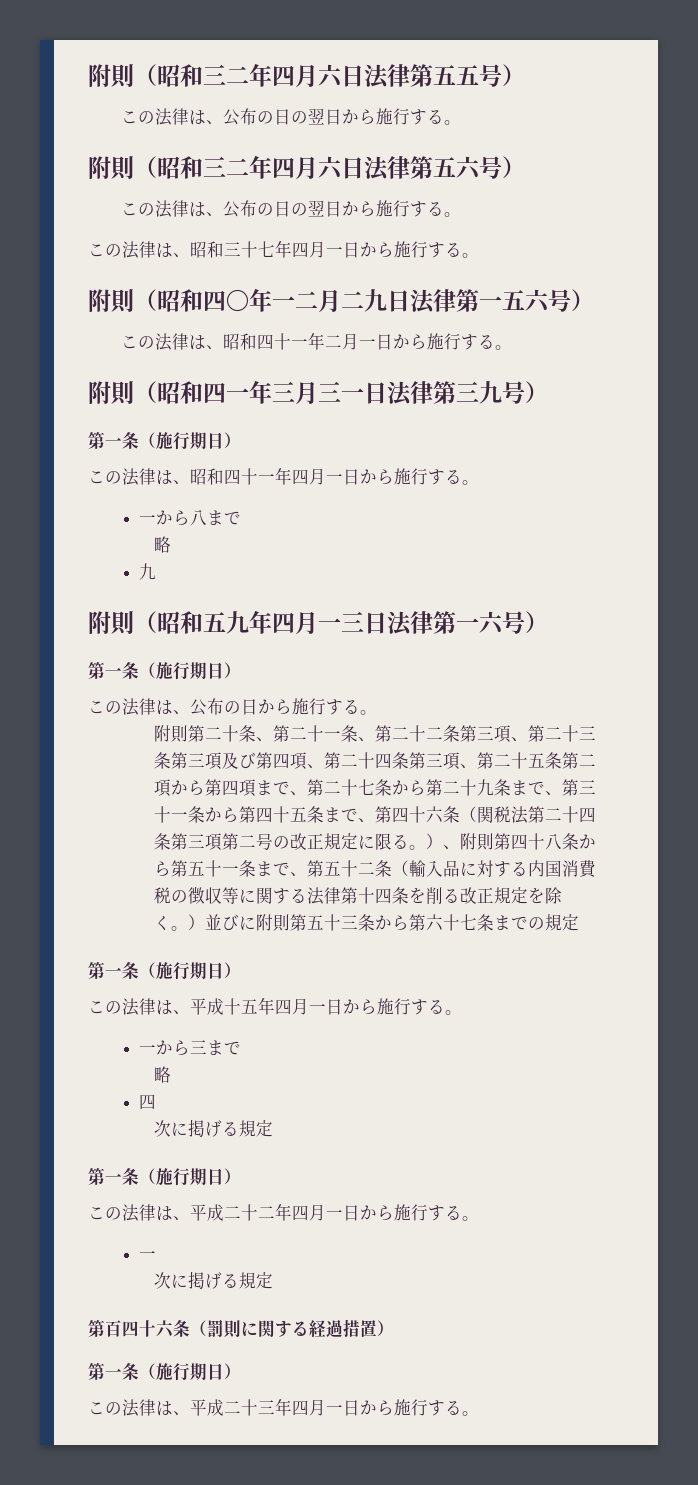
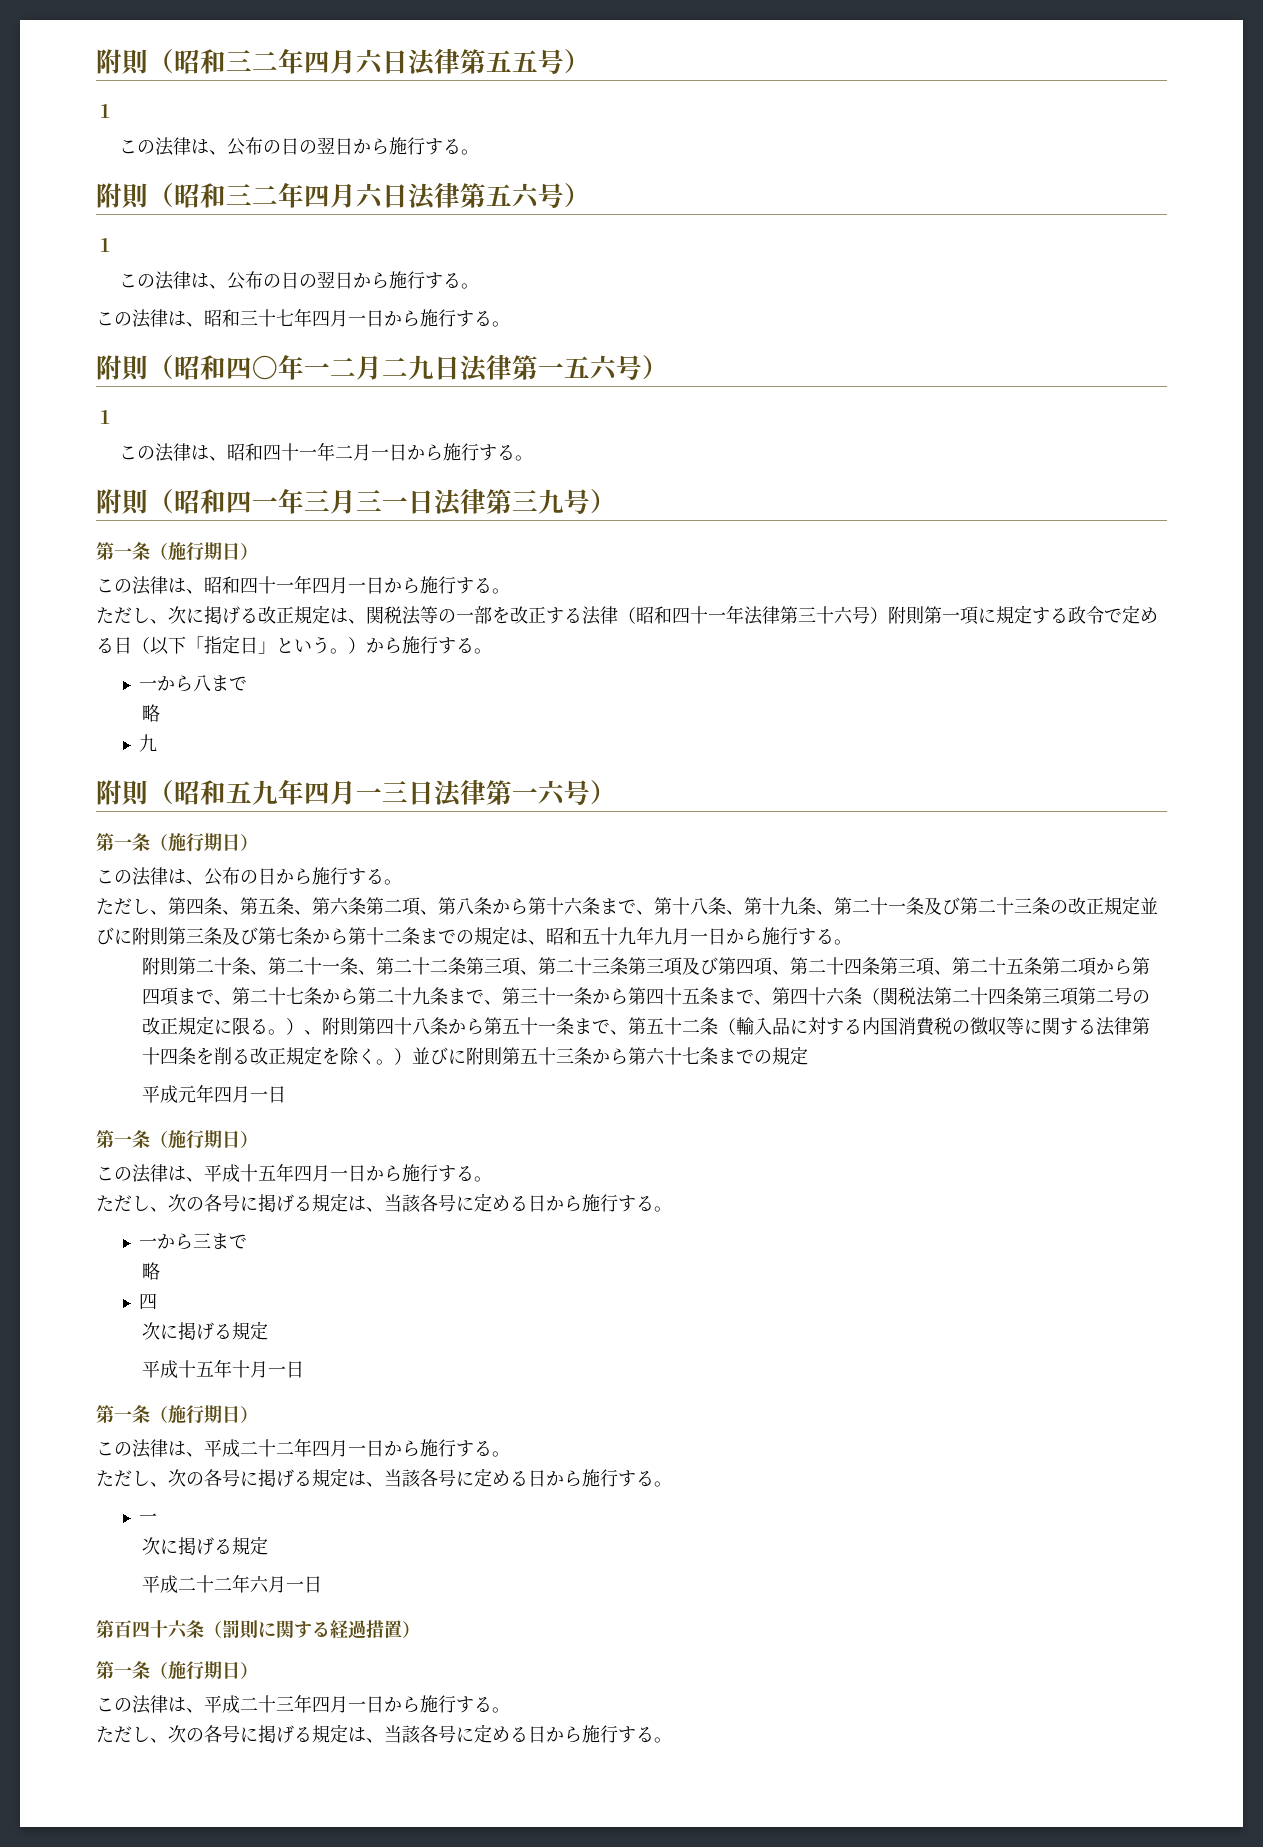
(525, 75) none -> [96,104,114,118] // １
(525, 167) none -> [96,238,114,252] // １
(594, 300) none -> [96,410,114,424] // １
(479, 482) none -> [96,605,1158,625] [96,635,492,655] // ただし、次に掲げる改正規定は、関税法等の一部を改正する法律（昭和四十一年法律第三十六号）附則第一項に規定する政令で定める日（以下「指定日」という。）から施行する。
(377, 712) none -> [96,896,1158,916] [96,926,852,946] // ただし、第四条、第五条、第六条第二項、第八条から第十六条まで、第十八条、第十九条、第二十一条及び第二十三条の改正規定並びに附則第三条及び第七条から第十二条までの規定は、昭和五十九年九月一日から施行する。
(579, 922) none -> [141,1084,286,1103] // 平成元年四月一日
(462, 1012) none -> [96,1193,672,1213] // ただし、次の各号に掲げる規定は、当該各号に定める日から施行する。
(273, 1128) none -> [141,1359,304,1378] // 平成十五年十月一日
(479, 1218) none -> [96,1468,672,1488] // ただし、次の各号に掲げる規定は、当該各号に定める日から施行する。
(273, 1280) none -> [141,1574,322,1593] // 平成二十二年六月一日
(479, 1413) none -> [96,1724,672,1744] // ただし、次の各号に掲げる規定は、当該各号に定める日から施行する。

